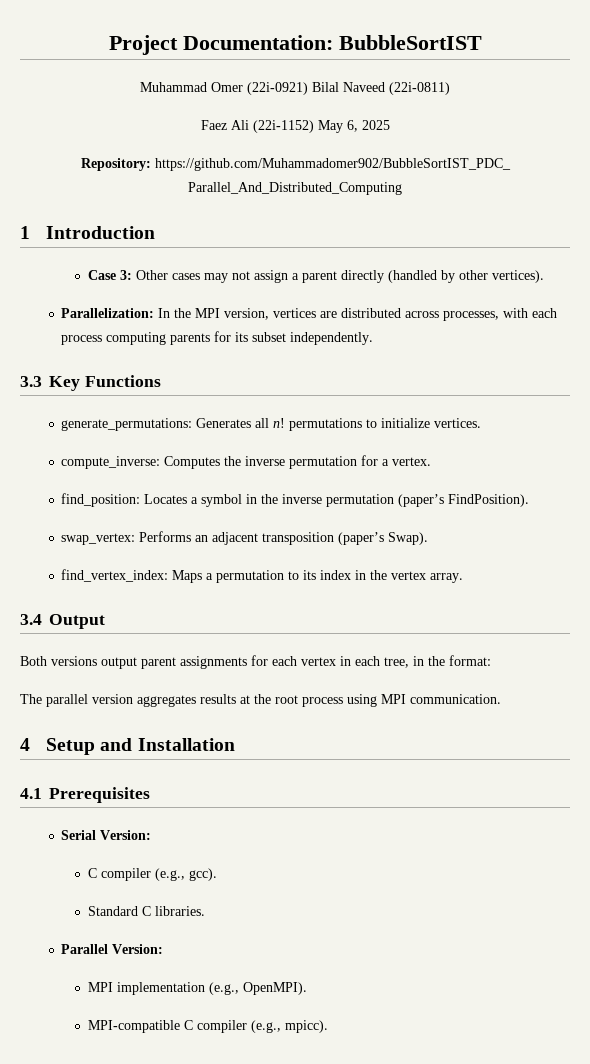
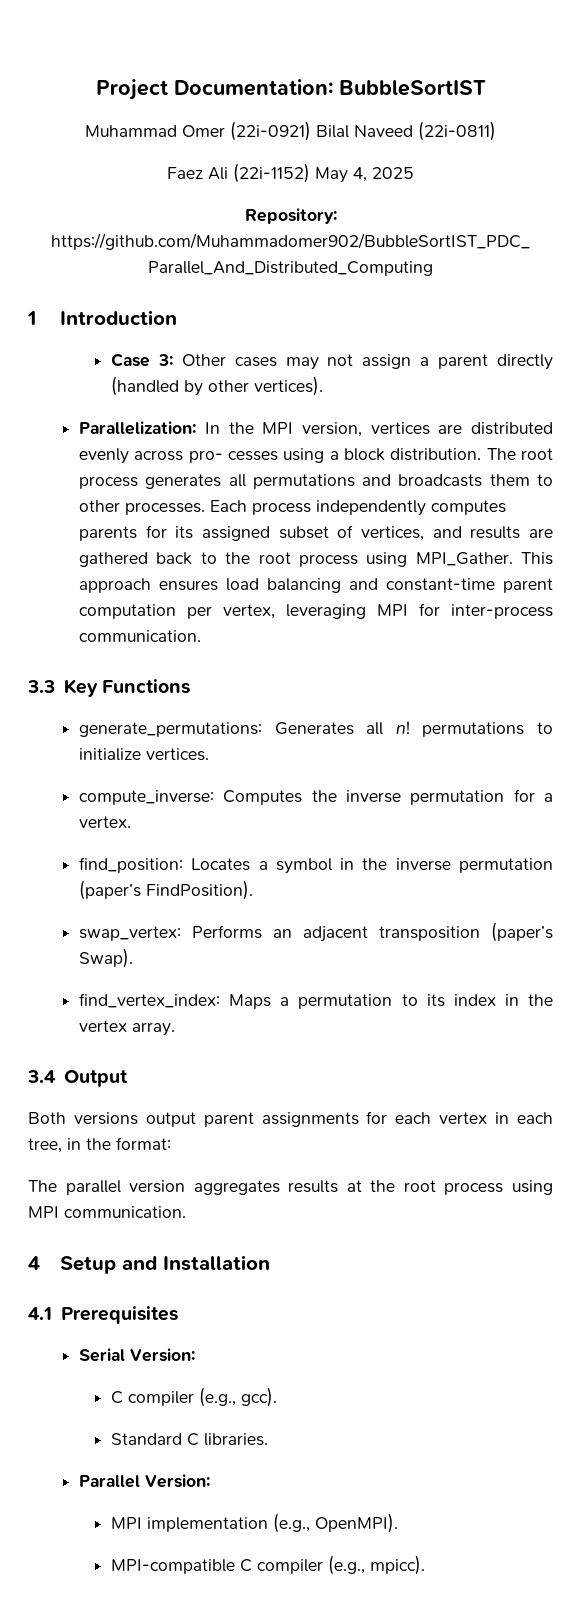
[346,120,358,132] 6, -> [353,167,367,182] 4,
[405,308,558,321] [61,331,374,345] across processes, with each process computing parents for its subset independently. -> [79,448,554,464] [79,474,553,489] [79,500,507,516] [79,525,553,541] [79,552,553,567] [79,578,553,593] [79,603,553,619] [79,630,202,642] evenly across pro- cesses using a block distribution. The root process generates all permutations and broadcasts them to other processes. Each process independently computes parents for its assigned subset of vertices, and results are gathered back to the root process using MPI_Gather. This approach ensures load balancing and constant-time parent computation per vertex, leveraging MPI for inter-process communication.

